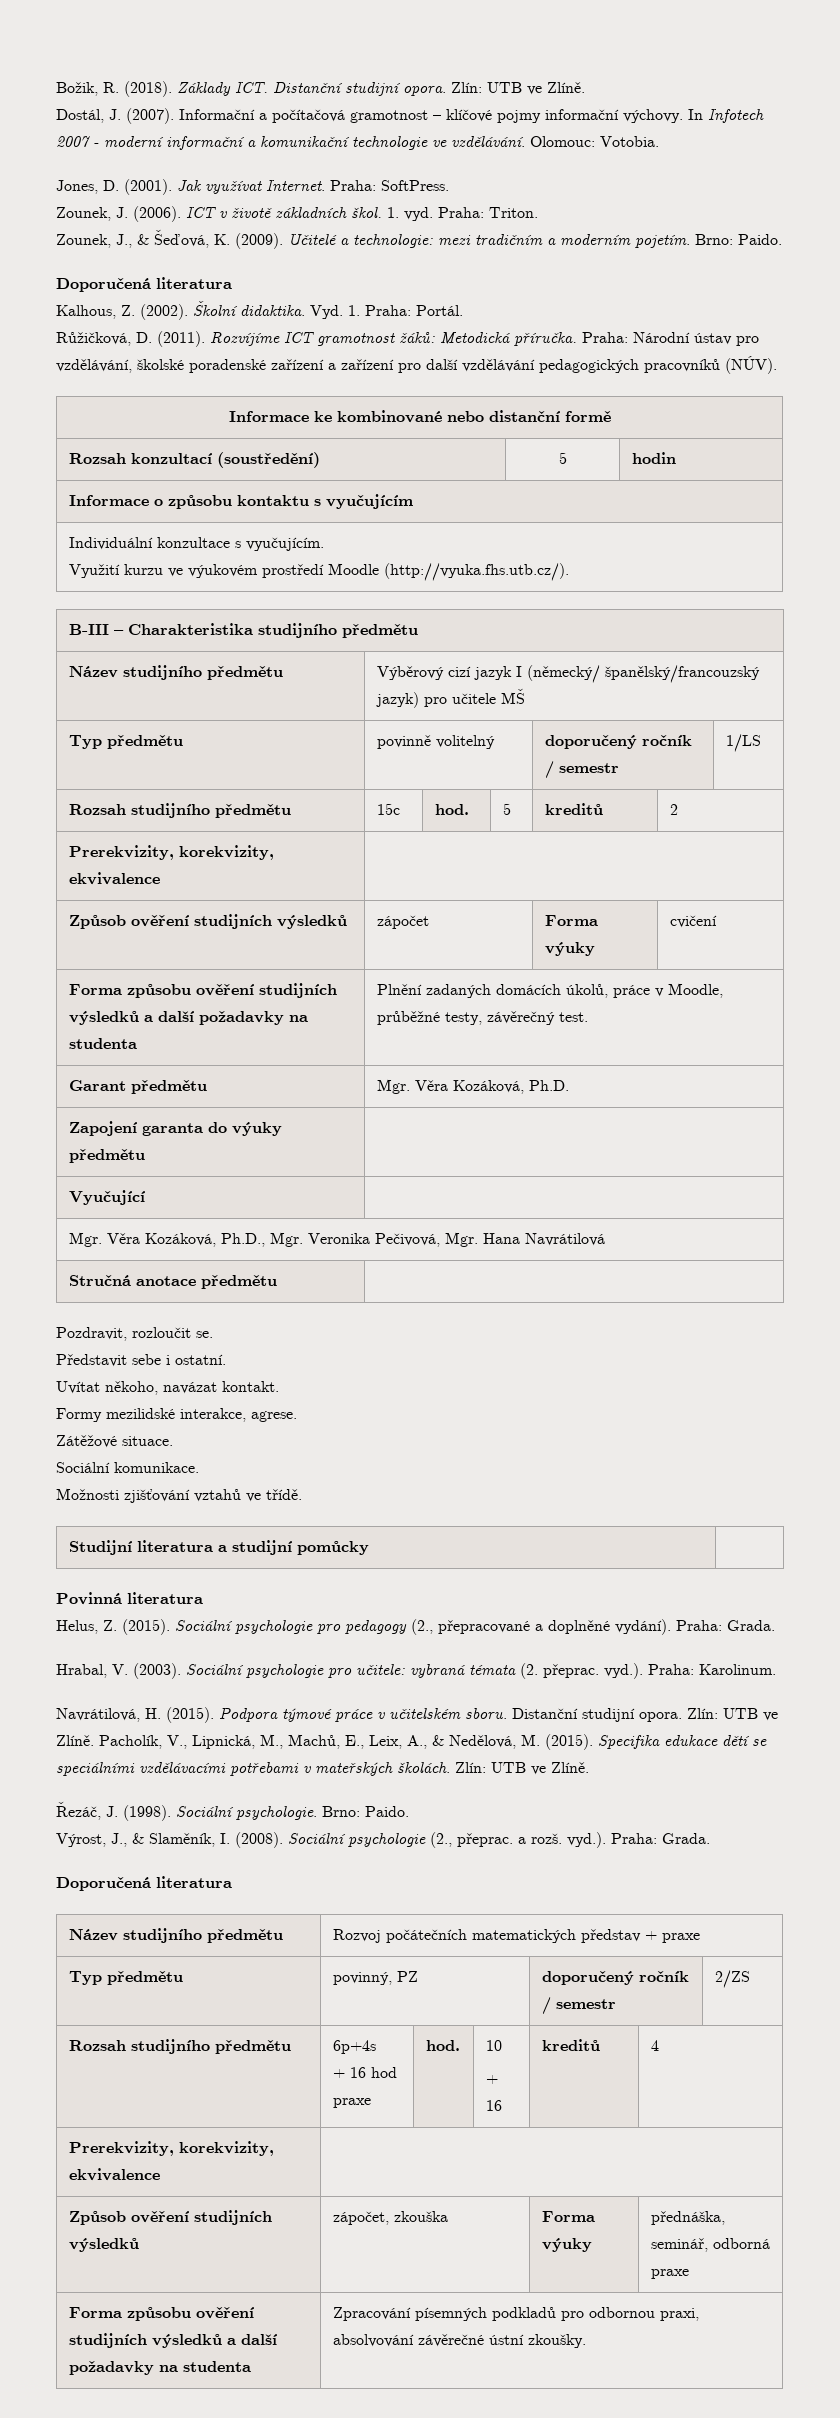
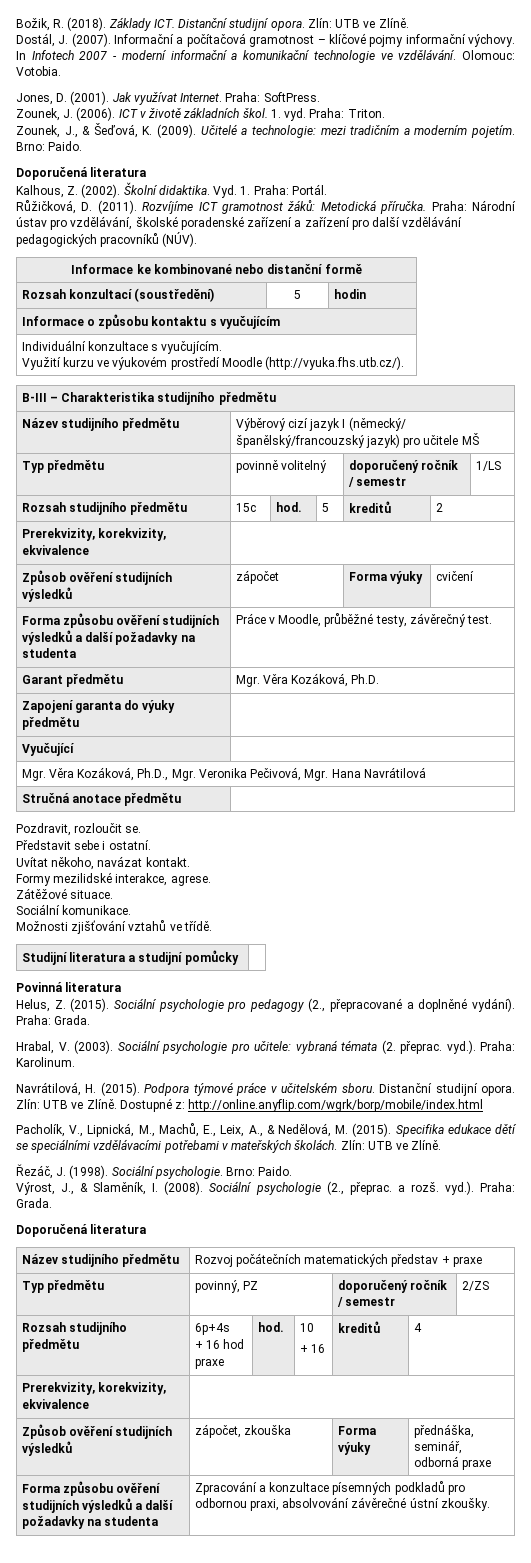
[376,984,650,998] Plnění zadaných domácích úkolů, práce -> [235,613,266,624] Práce
(94, 1740) none -> [119,1098,484,1112] Dostupné z: http://online.anyflip.com/wgrk/borp/mobile/index.html //
(411, 2314) none -> [259,1482,330,1492] a konzultace

